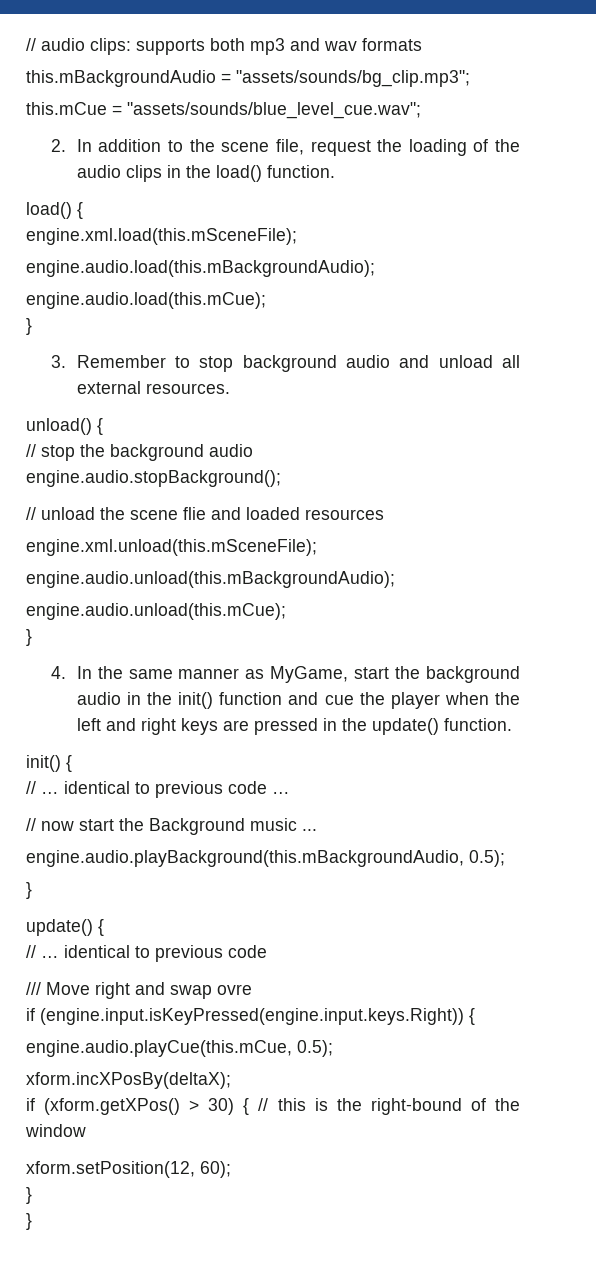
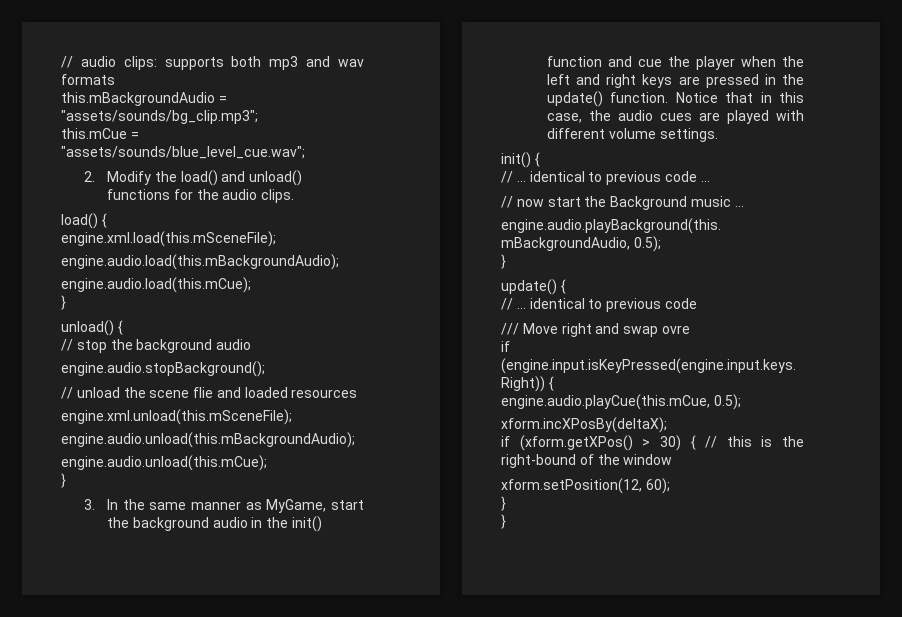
[76,139,521,156] [76,165,335,182] In addition to the scene file, request the loading of the audio clips in the load() function. -> [106,170,303,186] [106,189,295,203] Modify the load() and unload() functions for the audio clips.
[51,355,521,372] [76,381,230,394] // 3. Remember to stop background audio and unload all external resources. -> (66, 302) none
[51,666,67,679] 4. -> [83,499,95,510] 3.
(512, 724) none -> [675,92,804,103] [546,110,804,124] [546,128,718,142] Notice that in this case, the audio cues are played with different volume settings.

